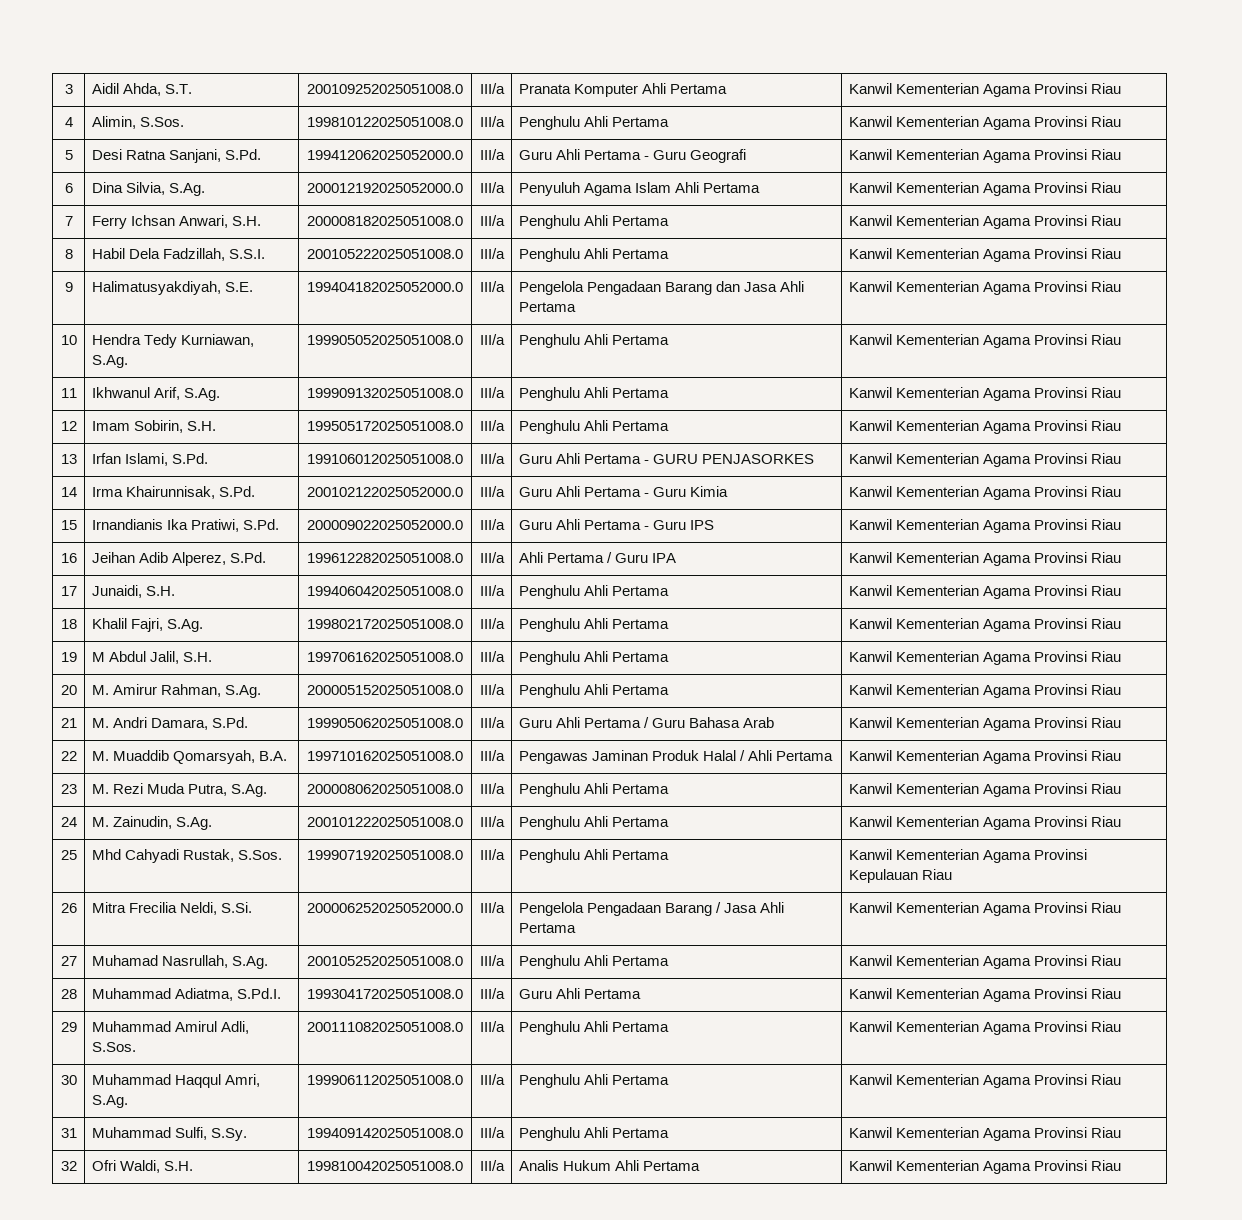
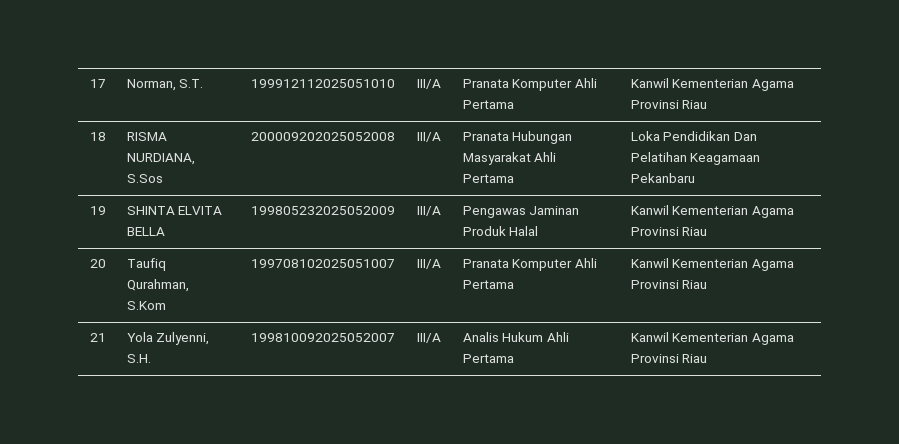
[64,84,73,94] [91,83,161,96] 3 | Aidil Ahda, -> [89,79,106,88] [126,79,176,91] 17 | Norman,
[307,84,463,94] [479,83,505,94] [518,83,727,97] [848,83,1121,97] [64,117,73,127] [91,116,184,129] [307,117,463,127] [479,116,505,127] [518,116,669,130] [848,116,1121,130] [64,150,73,160] [91,149,261,163] [307,150,463,160] [479,149,505,160] [518,149,746,163] [848,149,1121,163] [64,183,73,193] [91,182,205,196] [307,183,463,193] [479,182,505,193] [518,182,760,196] [848,182,1121,196] [64,216,73,226] [91,215,261,229] [307,216,463,226] [479,215,505,226] [518,215,669,229] [848,215,1121,229] [64,249,73,259] [91,248,265,261] [307,249,463,259] [479,248,505,259] [518,248,669,262] [848,248,1121,262] [64,282,73,292] [91,281,253,295] [307,282,463,292] [479,281,505,292] [518,281,804,295] [518,302,576,312] [848,281,1121,295] [60,335,77,345] [91,334,254,348] [91,355,128,368] [307,335,463,345] [479,334,505,345] [518,334,669,348] [848,334,1121,348] [60,388,77,398] [91,387,220,401] [307,388,463,398] [479,387,505,398] [518,387,669,401] [848,387,1121,401] [60,421,77,431] [91,420,216,433] [307,421,463,431] [479,420,505,431] [518,420,669,434] [848,420,1121,434] [60,454,77,464] [91,453,208,466] [307,454,463,464] [479,453,505,464] [518,453,814,464] [848,453,1121,467] [60,487,77,497] [91,486,255,499] [307,487,463,497] [479,486,505,497] [518,486,728,497] [848,486,1121,500] [60,520,77,530] [91,519,279,532] [307,520,463,530] [479,519,505,530] [518,519,714,530] [848,519,1121,533] [60,553,77,563] [91,552,266,566] [307,553,463,563] [479,552,505,563] [518,552,676,563] [848,552,1121,566] [60,586,77,596] [91,585,175,598] [307,586,463,596] [479,585,505,596] [518,585,669,599] [848,585,1121,599] [60,619,77,629] [91,618,203,632] [307,619,463,629] [479,618,505,629] [518,618,669,632] [848,618,1121,632] [60,652,77,662] [91,651,212,664] [307,652,463,662] [479,651,505,662] [518,651,669,665] 200109252025051008.0 | III/a | Pranata Komputer Ahli Pertama | Kanwil Kementerian Agama Provinsi Riau // 4 | Alimin, S.Sos. | 199810122025051008.0 | III/a | Penghulu Ahli Pertama | Kanwil Kementerian Agama Provinsi Riau // 5 | Desi Ratna Sanjani, S.Pd. | 199412062025052000.0 | III/a | Guru Ahli Pertama - Guru Geografi | Kanwil Kementerian Agama Provinsi Riau // 6 | Dina Silvia, S.Ag. | 200012192025052000.0 | III/a | Penyuluh Agama Islam Ahli Pertama | Kanwil Kementerian Agama Provinsi Riau // 7 | Ferry Ichsan Anwari, S.H. | 200008182025051008.0 | III/a | Penghulu Ahli Pertama | Kanwil Kementerian Agama Provinsi Riau // 8 | Habil Dela Fadzillah, S.S.I. | 200105222025051008.0 | III/a | Penghulu Ahli Pertama | Kanwil Kementerian Agama Provinsi Riau // 9 | Halimatusyakdiyah, S.E. | 199404182025052000.0 | III/a | Pengelola Pengadaan Barang dan Jasa Ahli Pertama | Kanwil Kementerian Agama Provinsi Riau // 10 | Hendra Tedy Kurniawan, S.Ag. | 199905052025051008.0 | III/a | Penghulu Ahli Pertama | Kanwil Kementerian Agama Provinsi Riau // 11 | Ikhwanul Arif, S.Ag. | 199909132025051008.0 | III/a | Penghulu Ahli Pertama | Kanwil Kementerian Agama Provinsi Riau // 12 | Imam Sobirin, S.H. | 199505172025051008.0 | III/a | Penghulu Ahli Pertama | Kanwil Kementerian Agama Provinsi Riau // 13 | Irfan Islami, S.Pd. | 199106012025051008.0 | III/a | Guru Ahli Pertama - GURU PENJASORKES | Kanwil Kementerian Agama Provinsi Riau // 14 | Irma Khairunnisak, S.Pd. | 200102122025052000.0 | III/a | Guru Ahli Pertama - Guru Kimia | Kanwil Kementerian Agama Provinsi Riau // 15 | Irnandianis Ika Pratiwi, S.Pd. | 200009022025052000.0 | III/a | Guru Ahli Pertama - Guru IPS | Kanwil Kementerian Agama Provinsi Riau // 16 | Jeihan Adib Alperez, S.Pd. | 199612282025051008.0 | III/a | Ahli Pertama / Guru IPA | Kanwil Kementerian Agama Provinsi Riau // 17 | Junaidi, S.H. | 199406042025051008.0 | III/a | Penghulu Ahli Pertama | Kanwil Kementerian Agama Provinsi Riau // 18 | Khalil Fajri, S.Ag. | 199802172025051008.0 | III/a | Penghulu Ahli Pertama | Kanwil Kementerian Agama Provinsi Riau // 19 | M Abdul Jalil, S.H. | 199706162025051008.0 | III/a | Penghulu Ahli Pertama -> [250,79,395,88] [417,79,441,89] [462,78,598,91] [462,100,514,109] [630,78,795,91] [630,100,708,109] [89,132,106,141] [126,132,167,141] [126,153,195,165] [126,174,163,183] [250,132,395,141] [417,132,441,142] [462,131,573,144] [462,152,557,165] [462,174,514,183] [630,131,758,141] [630,152,761,165] [630,173,695,183] [89,206,106,215] [126,206,223,215] [126,227,165,236] [250,206,395,215] [417,206,441,216] [462,206,580,218] [462,226,539,236] 199912112025051010 | III/A | Pranata Komputer Ahli Pertama | Kanwil Kementerian Agama Provinsi Riau // 18 | RISMA NURDIANA, S.Sos | 200009202025052008 | III/A | Pranata Hubungan Masyarakat Ahli Pertama | Loka Pendidikan Dan Pelatihan Keagamaan Pekanbaru // 19 | SHINTA ELVITA BELLA | 199805232025052009 | III/A | Pengawas Jaminan Produk Halal
[91,684,261,698] [307,685,463,695] [479,684,505,695] [518,684,580,698] M. Amirur Rahman, S.Ag. | 200005152025051008.0 | III/a | Penghulu -> [126,258,166,271] [126,279,189,292] [126,301,166,310] [250,259,395,268] [417,259,441,269] [462,259,573,271] Taufiq Qurahman, S.Kom | 199708102025051007 | III/A | Pranata Komputer
[91,717,248,730] [307,718,463,728] [479,717,505,728] [518,717,774,728] [848,717,1121,731] [60,751,77,761] [91,750,287,764] [307,751,463,761] [479,750,505,761] [518,750,833,764] [848,750,1121,764] [60,784,77,794] [91,783,267,797] [307,784,463,794] [479,783,505,794] [518,783,669,797] [848,783,1121,797] [60,817,77,827] [91,816,212,830] [307,817,463,827] [479,816,505,827] [518,816,669,830] [848,816,1121,830] [60,850,77,860] [91,849,282,863] [307,850,463,860] [479,849,505,860] [518,849,669,863] [848,849,1087,863] [848,869,952,883] [60,903,77,913] [91,902,252,915] [307,903,463,913] [479,902,505,913] [518,902,784,916] [518,923,576,933] [848,902,1121,916] [60,956,77,966] [91,955,268,969] [307,956,463,966] [479,955,505,966] [518,955,669,969] [848,955,1121,969] [60,989,77,999] [91,988,281,1001] [307,989,463,999] [479,988,505,999] [518,988,641,999] [848,988,1121,1002] [60,1022,77,1032] [91,1021,249,1034] [91,1042,136,1052] [307,1022,463,1032] [479,1021,505,1032] [518,1021,669,1035] [848,1021,1121,1035] [60,1075,77,1085] [91,1074,260,1088] [91,1095,128,1108] [307,1075,463,1085] [479,1074,505,1085] [518,1074,669,1088] [848,1074,1121,1088] [60,1128,77,1138] [91,1127,247,1141] [307,1128,463,1138] [479,1127,505,1138] [518,1127,669,1141] [848,1127,1121,1141] [60,1161,77,1171] [91,1160,193,1173] [307,1161,463,1171] [479,1160,505,1171] M. Andri Damara, S.Pd. | 199905062025051008.0 | III/a | Guru Ahli Pertama / Guru Bahasa Arab | Kanwil Kementerian Agama Provinsi Riau // 22 | M. Muaddib Qomarsyah, B.A. | 199710162025051008.0 | III/a | Pengawas Jaminan Produk Halal / Ahli Pertama | Kanwil Kementerian Agama Provinsi Riau // 23 | M. Rezi Muda Putra, S.Ag. | 200008062025051008.0 | III/a | Penghulu Ahli Pertama | Kanwil Kementerian Agama Provinsi Riau // 24 | M. Zainudin, S.Ag. | 200101222025051008.0 | III/a | Penghulu Ahli Pertama | Kanwil Kementerian Agama Provinsi Riau // 25 | Mhd Cahyadi Rustak, S.Sos. | 199907192025051008.0 | III/a | Penghulu Ahli Pertama | Kanwil Kementerian Agama Provinsi Kepulauan Riau // 26 | Mitra Frecilia Neldi, S.Si. | 200006252025052000.0 | III/a | Pengelola Pengadaan Barang / Jasa Ahli Pertama | Kanwil Kementerian Agama Provinsi Riau // 27 | Muhamad Nasrullah, S.Ag. | 200105252025051008.0 | III/a | Penghulu Ahli Pertama | Kanwil Kementerian Agama Provinsi Riau // 28 | Muhammad Adiatma, S.Pd.I. | 199304172025051008.0 | III/a | Guru Ahli Pertama | Kanwil Kementerian Agama Provinsi Riau // 29 | Muhammad Amirul Adli, S.Sos. | 200111082025051008.0 | III/a | Penghulu Ahli Pertama | Kanwil Kementerian Agama Provinsi Riau // 30 | Muhammad Haqqul Amri, S.Ag. | 199906112025051008.0 | III/a | Penghulu Ahli Pertama | Kanwil Kementerian Agama Provinsi Riau // 31 | Muhammad Sulfi, S.Sy. | 199409142025051008.0 | III/a | Penghulu Ahli Pertama | Kanwil Kementerian Agama Provinsi Riau // 32 | Ofri Waldi, S.H. | 199810042025051008.0 | III/a -> [126,332,210,345] [126,354,151,363] [250,333,395,342] [417,333,441,343] Yola Zulyenni, S.H. | 199810092025052007 | III/A

